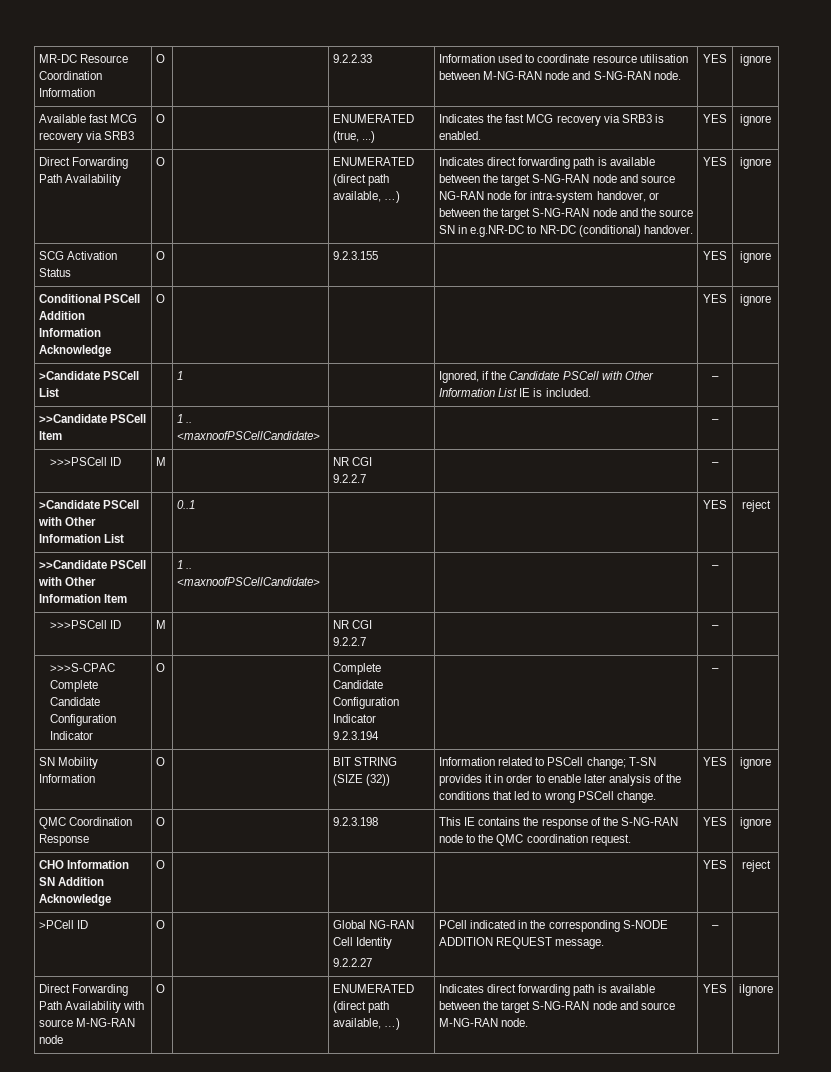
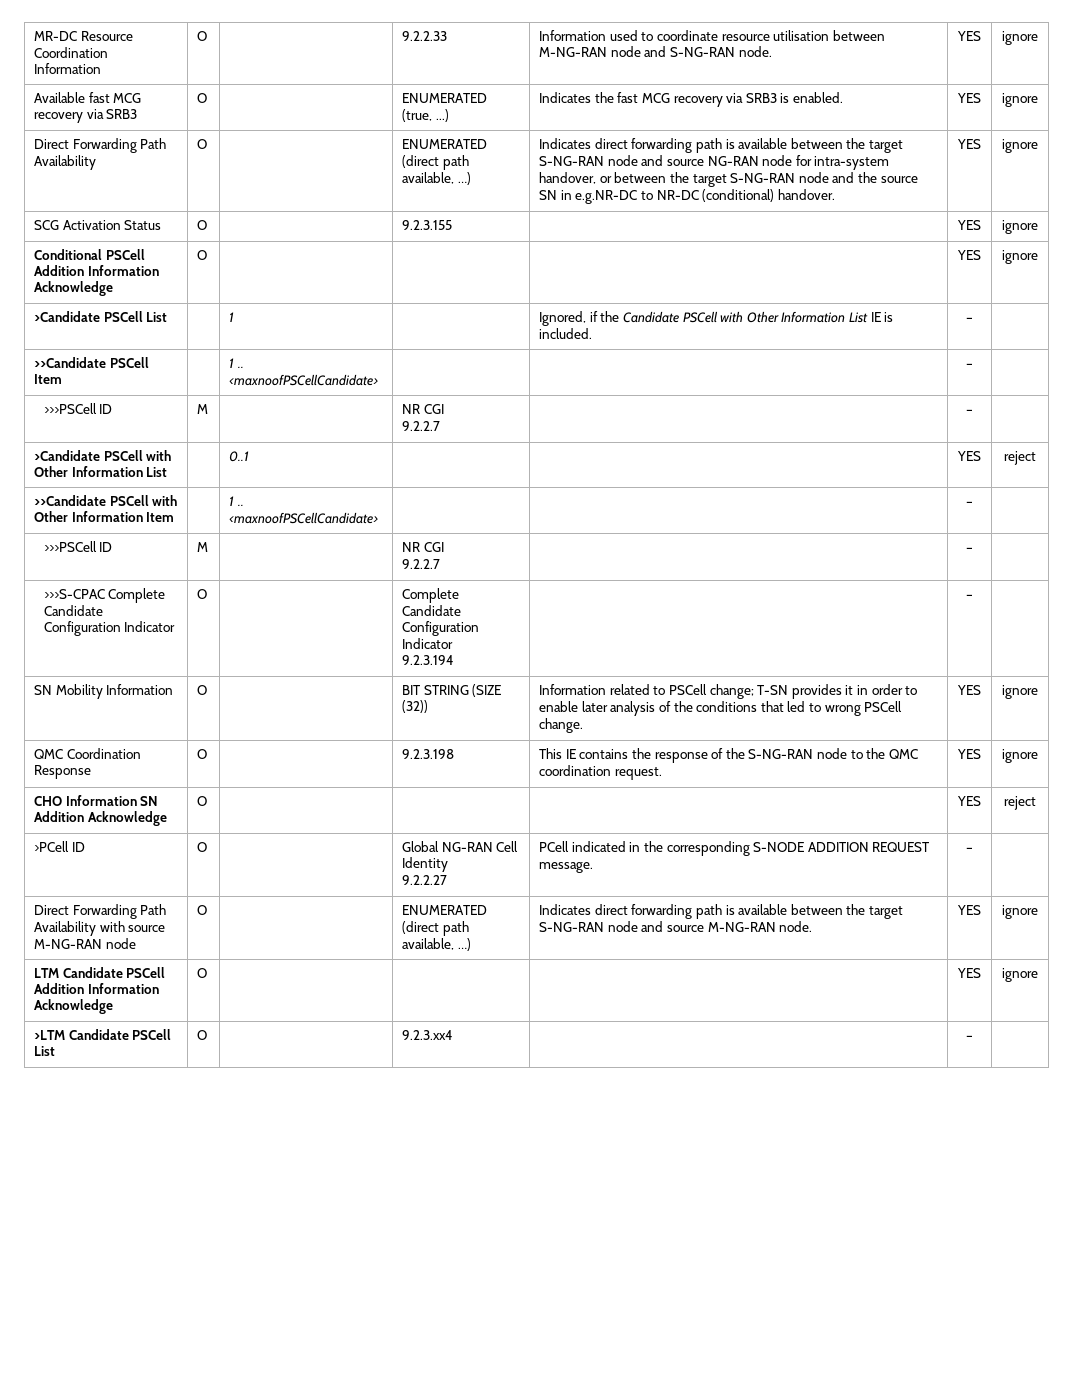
[738,984,773,996] iIgnore -> [1002,905,1038,919] [33,967,166,978] [33,983,159,994] [33,999,113,1014] [196,968,207,978] [957,968,981,978] [1002,968,1038,982] [33,1029,172,1040] [33,1046,55,1056] [196,1030,207,1040] [401,1030,453,1040] [966,1035,973,1040] ignore // LTM Candidate PSCell Addition Information Acknowledge | O | | | | YES | ignore // >LTM Candidate PSCell List | O | | 9.2.3.xx4 | | – |

